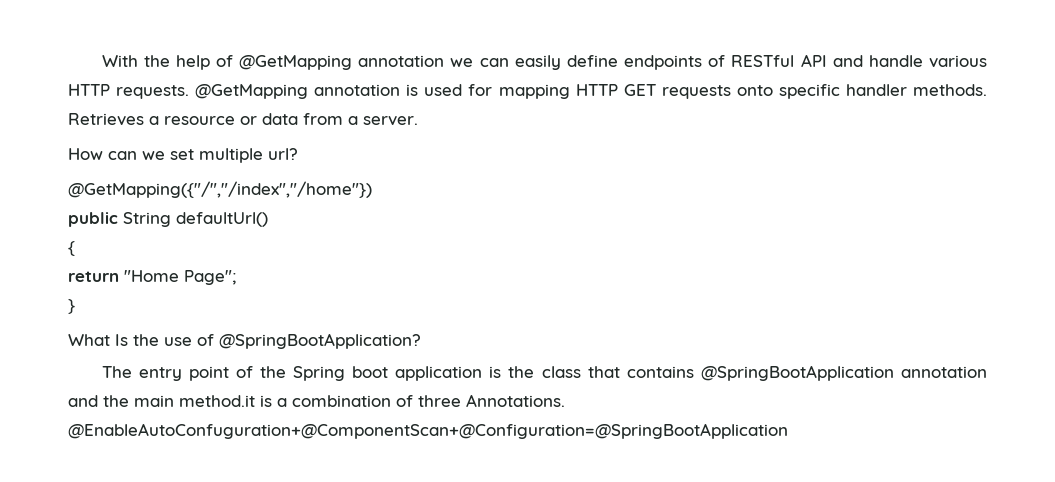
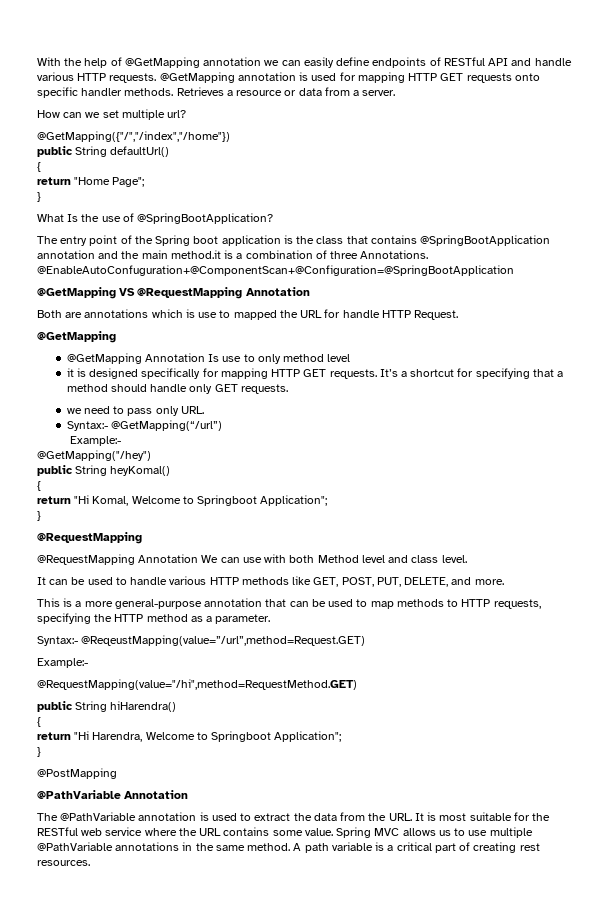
(788, 431) none -> [37,287,310,299] [37,309,459,320] [37,331,116,343] [66,353,351,364] [66,368,564,379] [66,384,288,394] [66,406,204,416] [66,420,222,431] [69,436,121,446] [37,450,151,461] [37,465,171,476] [37,481,41,491] [37,495,328,506] [37,511,41,521] [37,532,142,544] [37,554,467,565] [37,576,504,587] [37,598,541,609] [37,613,271,624] [37,635,366,646] [37,658,88,668] [37,679,357,690] [37,701,177,712] [37,717,41,727] [37,731,342,742] [37,747,41,757] [37,768,117,779] [37,790,189,799] [37,812,551,821] [37,827,533,838] [37,842,540,853] [37,860,90,866] // @GetMapping VS @RequestMapping Annotation // Both are annotations which is use to mapped the URL for handle HTTP Request. // @GetMapping // @GetMapping Annotation Is use to only method level // it is designed specifically for mapping HTTP GET requests. It’s a shortcut for specifying that a method should handle only GET requests. // we need to pass only URL. // Syntax:- @GetMapping(“/url”) // Example:- // @GetMapping("/hey") // public String heyKomal() // { // return "Hi Komal, Welcome to Springboot Application"; // } // @RequestMapping // @RequestMapping Annotation We can use with both Method level and class level. // It can be used to handle various HTTP methods like GET, POST, PUT, DELETE, and more. // This is a more general-purpose annotation that can be used to map methods to HTTP requests, specifying the HTTP method as a parameter. // Syntax:- @ReqeustMapping(value=”/url”,method=Request.GET) // Example:- // @RequestMapping(value="/hi",method=RequestMethod.GET) // public String hiHarendra() // { // return "Hi Harendra, Welcome to Springboot Application"; // } // @PostMapping // @PathVariable Annotation // The @PathVariable annotation is used to extract the data from the URL. It is most suitable for the RESTful web service where the URL contains some value. Spring MVC allows us to use multiple @PathVariable annotations in the same method. A path variable is a critical part of creating rest resources.

